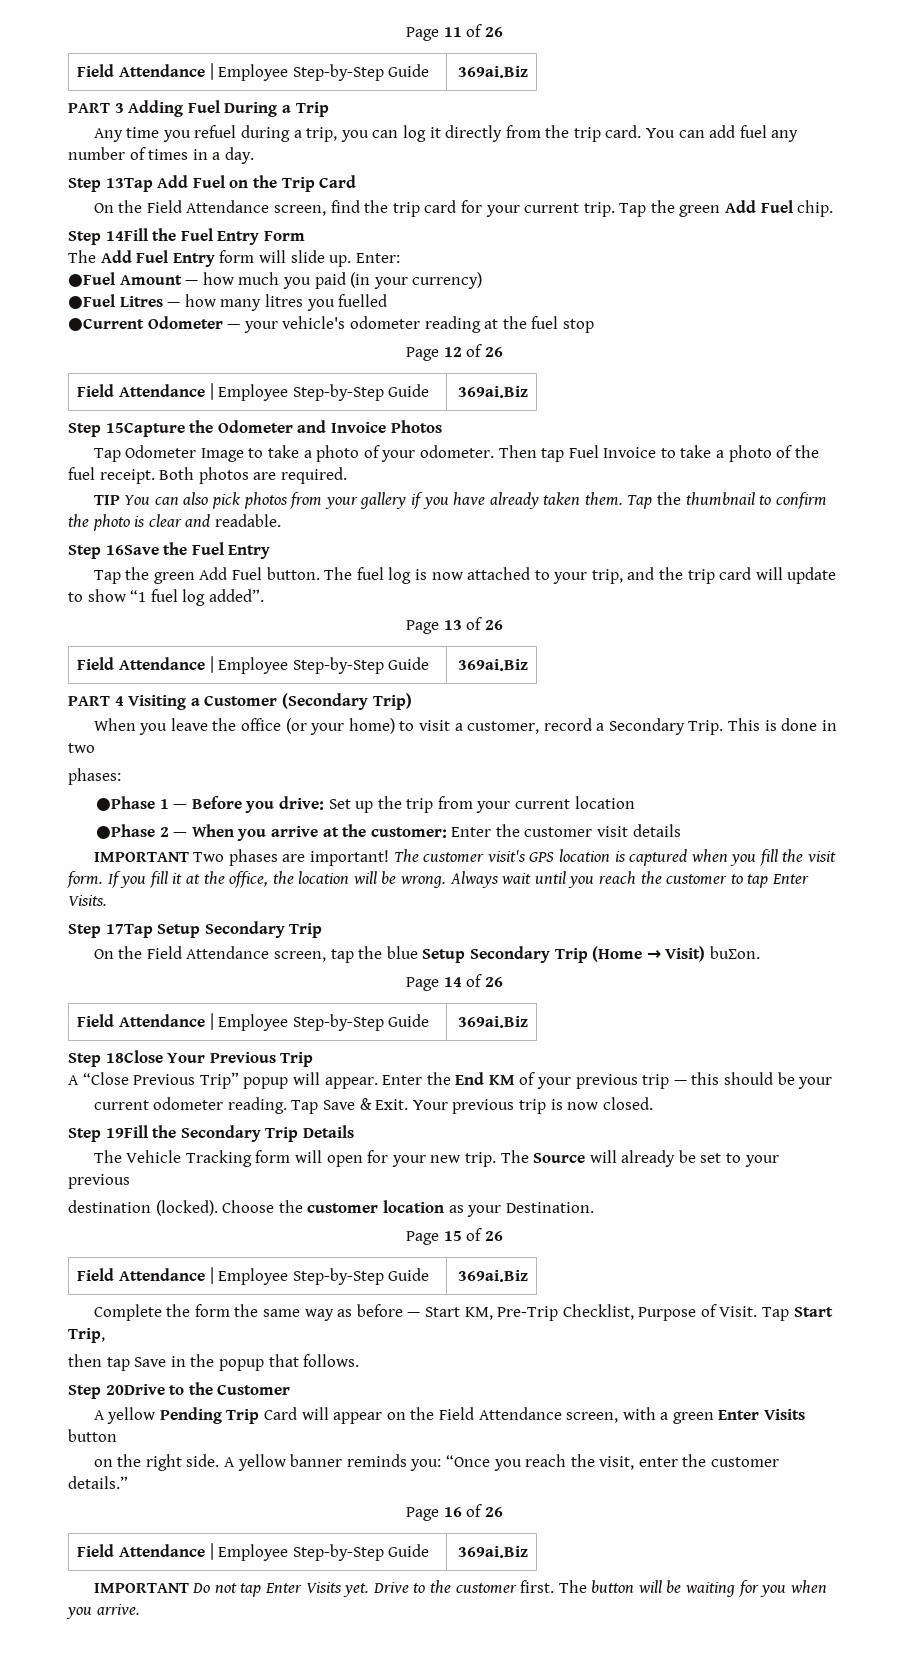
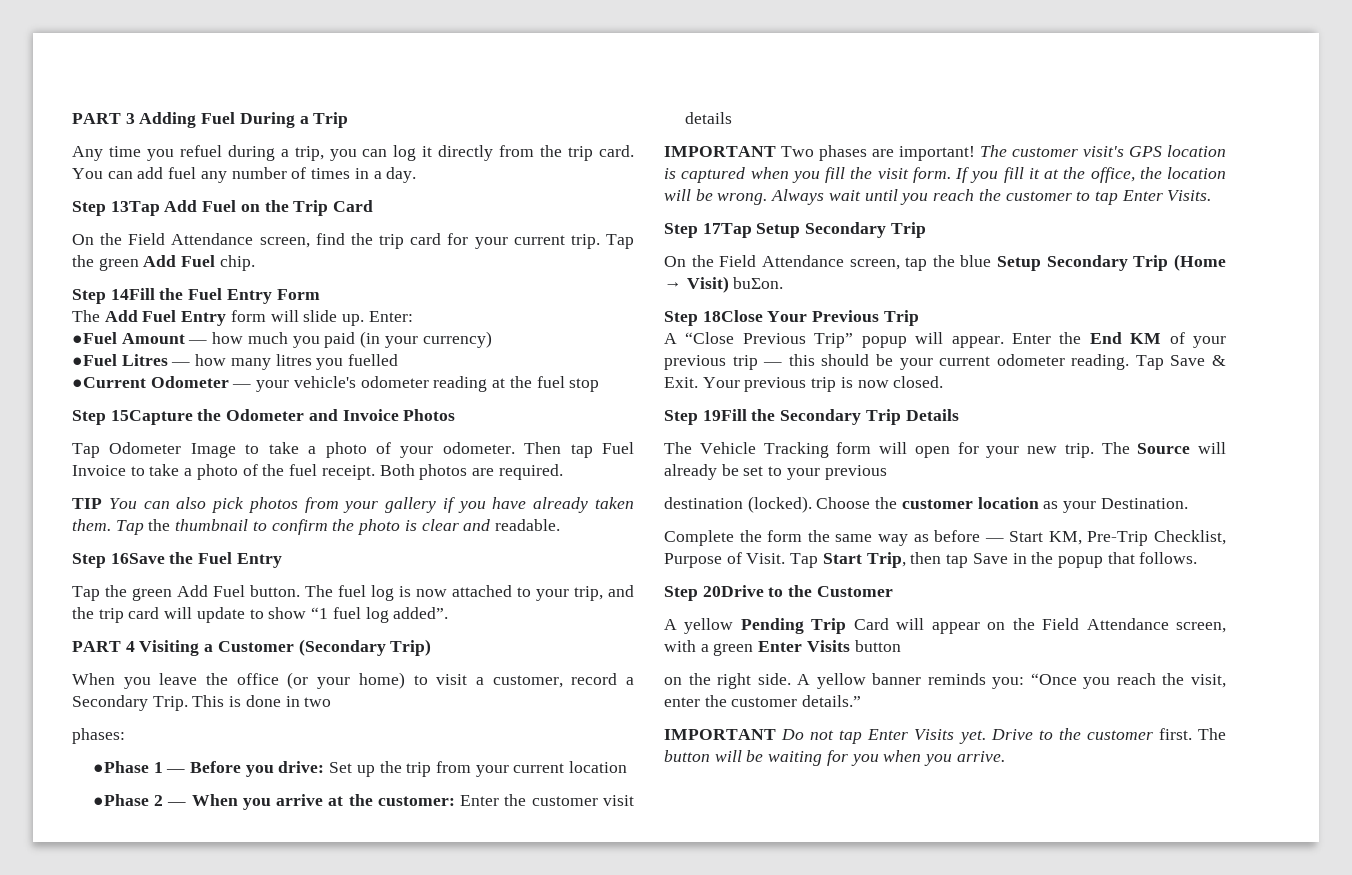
[406,24,503,41] [77,63,430,81] [457,66,528,78] Page 11 of 26 // Field Attendance | Employee Step-by-Step Guide | 369ai.Biz // -> (72, 118) none
[406,344,503,361] [77,383,430,401] [457,386,528,398] // Page 12 of 26 // Field Attendance | Employee Step-by-Step Guide | 369ai.Biz -> (600, 385) none
[406,617,503,634] [77,656,430,674] [457,659,528,671] // Page 13 of 26 // Field Attendance | Employee Step-by-Step Guide | 369ai.Biz -> (449, 613) none
[406,974,503,991] [77,1013,430,1031] [457,1016,528,1028] // Page 14 of 26 // Field Attendance | Employee Step-by-Step Guide | 369ai.Biz -> (784, 283) none
(833, 1083) // -> (933, 364) none
[406,1228,503,1245] [77,1267,430,1285] [457,1270,528,1282] // Page 15 of 26 // Field Attendance | Employee Step-by-Step Guide | 369ai.Biz -> (1188, 503) none
(105, 1335) // -> (906, 560) none
[406,1504,503,1521] [77,1543,430,1561] [457,1546,528,1558] // Page 16 of 26 // Field Attendance | Employee Step-by-Step Guide | 369ai.Biz -> (862, 701) none

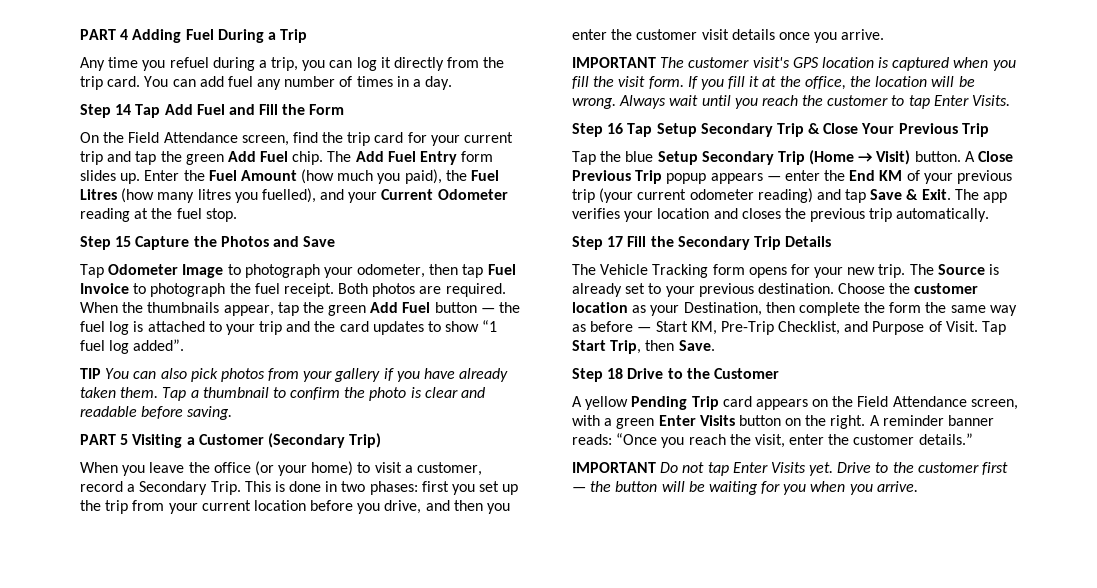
[72,113,135,124] PART 3 -> [80,29,129,40] PART 4
[110,200,374,216] 13Tap Add Fuel on the Trip Card -> [115,104,345,118] 14 Tap Add Fuel and Fill the Form
[570,234,634,249] trip. Tap -> [80,151,157,165] trip and tap
[72,288,320,304] // Step 14Fill the Fuel Entry Form // -> (324, 158) none
[270,310,413,326] [72,331,492,348] [72,354,399,370] [72,376,429,392] will slide up. Enter: // ●Fuel Amount — how much you paid (in your currency) // ●Fuel Litres — how many litres you fuelled // ●Current Odometer — your vehicle's odometer -> [80,169,500,184] [80,188,508,203] slides up. Enter the Fuel Amount (how much you paid), the Fuel Litres (how many litres you fuelled), and your Current Odometer
[569,378,600,392] [72,409,456,425] [72,442,635,458] [72,464,258,480] stop // Step 15Capture the Odometer and Invoice Photos // Tap Odometer Image to take a photo of your odometer. Then tap Fuel Invoice to take a photo of -> [205,208,237,222] [80,236,336,250] [80,264,516,278] [80,283,226,297] stop. // Step 15 Capture the Photos and Save // Tap Odometer Image to photograph your odometer, then tap Fuel Invoice to photograph
(563, 472) none -> [80,302,521,316] [80,320,498,335] [80,339,185,354] When the thumbnails appear, tap the green Add Fuel button — the fuel log is attached to your trip and the card updates to show “1 fuel log added”.
[148,519,171,531] the -> [190,390,199,398] a
[494,519,560,531] [72,552,282,568] [72,585,634,601] [72,607,449,623] [72,641,135,652] readable. // Step 16Save the Fuel Entry // Tap the green Add Fuel button. The fuel log is now attached to your trip, and the trip card will update to show “1 fuel log added”. // PART 4 -> [80,406,233,420] [80,434,129,445] readable before saving. // PART 5
(332, 702) // -> (366, 486) none
[92,761,353,777] // ●Phase 1 — Before you drive: Set -> [421,481,500,495] first you set
[92,794,500,810] // ●Phase 2 — When you arrive at the customer: Enter -> [310,500,511,514] [572,29,607,40] before you drive, and then you enter
[664,145,975,161] // IMPORTANT Two phases are important! -> [778,29,885,43] [572,57,656,68] once you arrive. // IMPORTANT
[702,222,926,238] [664,255,928,271] 17Tap Setup Secondary Trip // On the Field Attendance screen, tap -> [607,123,989,137] [572,151,596,165] 16 Tap Setup Secondary Trip & Close Your Previous Trip // Tap
[733,277,784,289] [664,310,919,326] [664,332,1051,348] buƩon. // Step 18Close Your Previous Trip // A “Close Previous Trip” popup will appear. Enter -> [914,151,1014,162] [572,170,820,184] button. A Close Previous Trip popup appears — enter
[763,354,1226,370] [664,376,944,392] [664,409,747,425] — this should be your current odometer reading. Tap Save & Exit. Your previous trip is now closed. // Step 19Fill -> [599,188,1008,203] [572,208,990,222] [572,236,647,250] (your current odometer reading) and tap Save & Exit. The app verifies your location and closes the previous trip automatically. // Step 17 Fill
[879,442,950,458] will open -> [748,267,787,278] opens
[1198,442,1226,454] [664,464,739,480] will already be -> [989,264,1000,275] [572,283,622,297] is already
[664,496,812,513] // destination (locked). -> [757,283,834,294] destination.
[1100,498,1188,509] [664,530,734,546] Destination. // Complete -> [683,302,860,316] Destination, then complete
(1226, 537) none -> [844,321,869,332] and
[946,552,1198,568] [664,585,764,601] tap Save in the popup that follows. // Step 20Drive -> [678,340,715,351] [572,368,664,382] Save. // Step 18 Drive
[853,618,980,634] Card will appear -> [722,396,808,410] card appears
[664,673,1025,689] // on the right side. A yellow banner reminds you: -> [785,415,995,429] [572,434,612,445] on the right. A reminder banner reads:
[1158,728,1226,740] first. The -> [982,462,1009,475] [572,481,612,492] first — the

